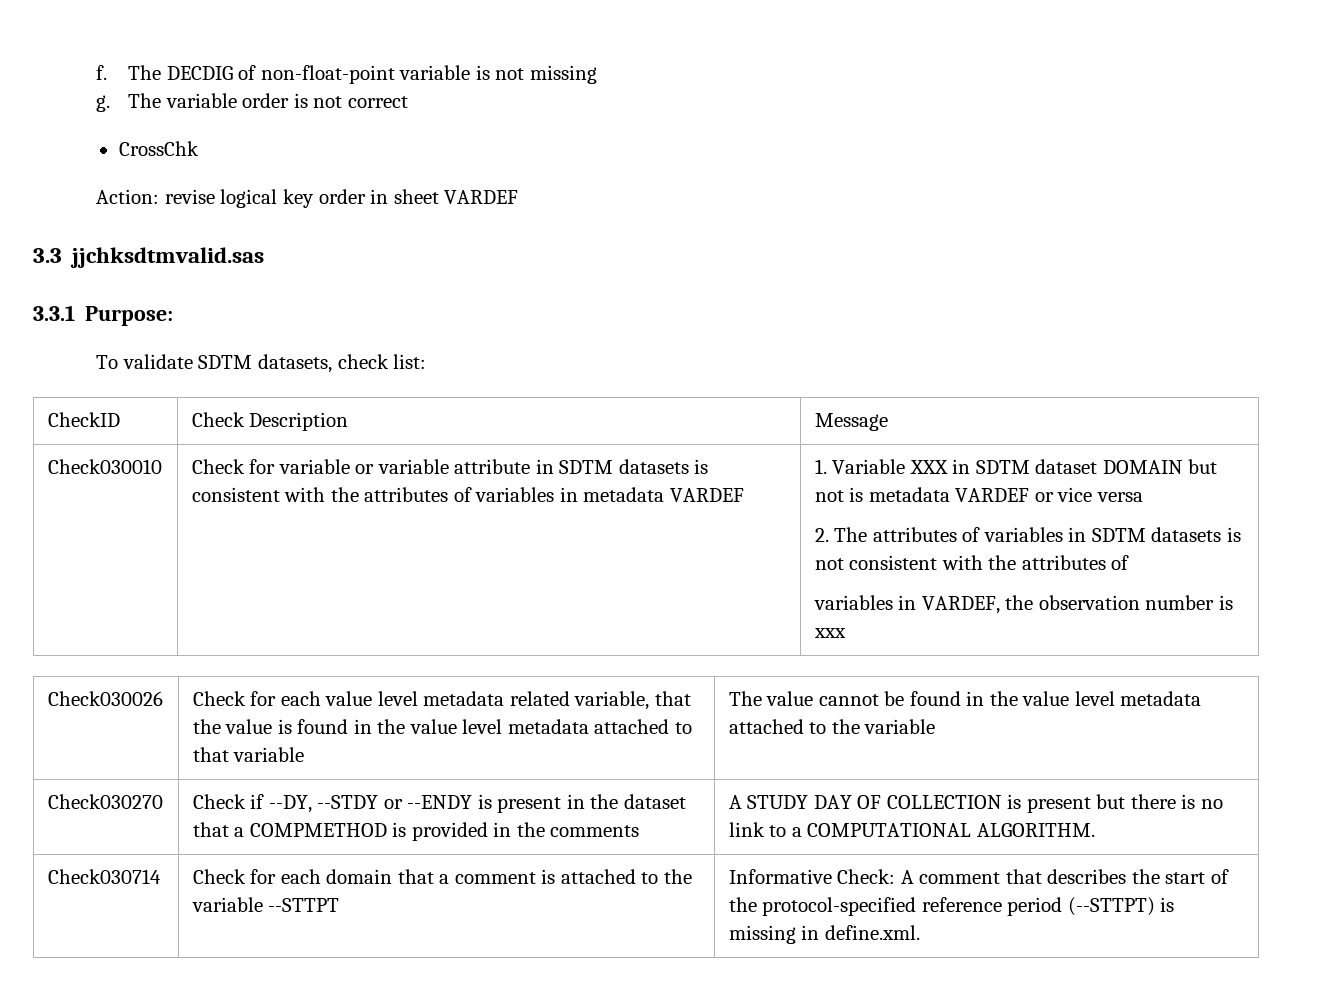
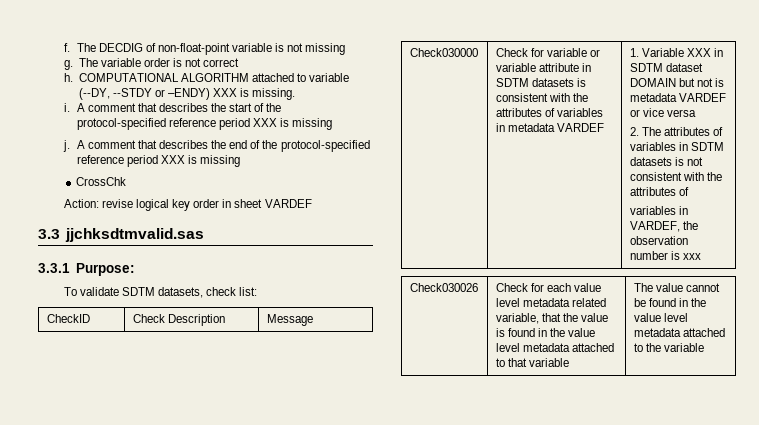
(408, 102) none -> [63,73,349,82] [78,88,296,100] [63,103,282,112] [76,118,333,130] [62,140,370,152] [76,155,241,167] // h. COMPUTATIONAL ALGORITHM attached to variable (--DY, --STDY or –ENDY) XXX is missing. // i. A comment that describes the start of the protocol-specified reference period XXX is missing // j. A comment that describes the end of the protocol-specified reference period XXX is missing
[47,459,162,474] Check030010 -> [409,48,478,57] Check030000
[47,794,163,809] [192,794,686,813] [192,822,640,841] [728,794,1223,813] [728,822,1095,837] [47,869,161,884] [192,869,692,884] [191,897,340,912] [728,869,1229,884] [728,897,1175,916] [728,925,920,944] // Check030270 | Check if --DY, --STDY or --ENDY is present in the dataset that a COMPMETHOD is provided in the comments | A STUDY DAY OF COLLECTION is present but there is no link to a COMPUTATIONAL ALGORITHM. // Check030714 | Check for each domain that a comment is attached to the variable --STTPT | Informative Check: A comment that describes the start of the protocol-specified reference period (--STTPT) is missing in define.xml. -> (704, 347) none

